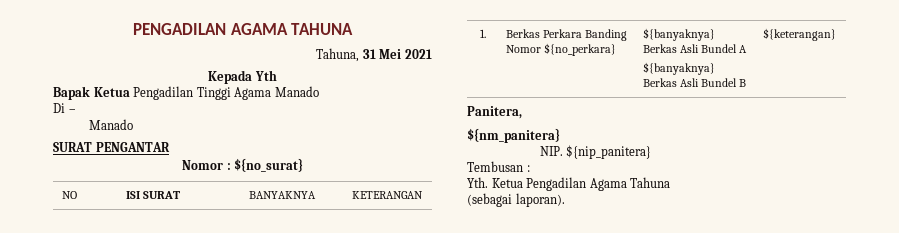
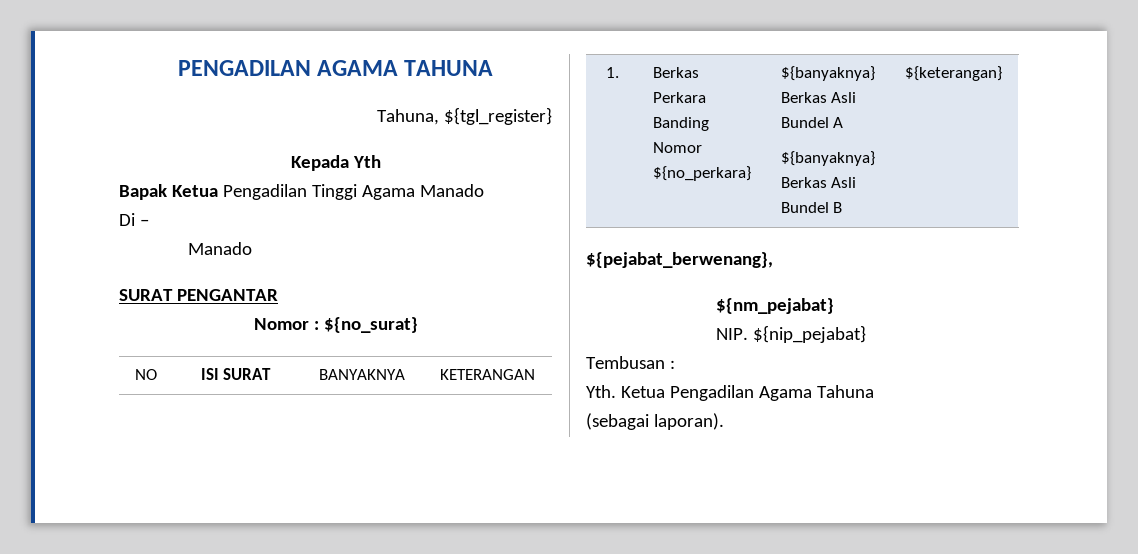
[362,49,432,59] 31 Mei 2021 -> [444,107,552,125] ${tgl_register}
[467,106,522,119] [467,128,560,143] Panitera, // ${nm_panitera} -> [586,252,773,268] [715,298,834,314] ${pejabat_berwenang}, // ${nm_pejabat}
[566,145,652,159] ${nip_panitera} -> [752,325,866,343] ${nip_pejabat}

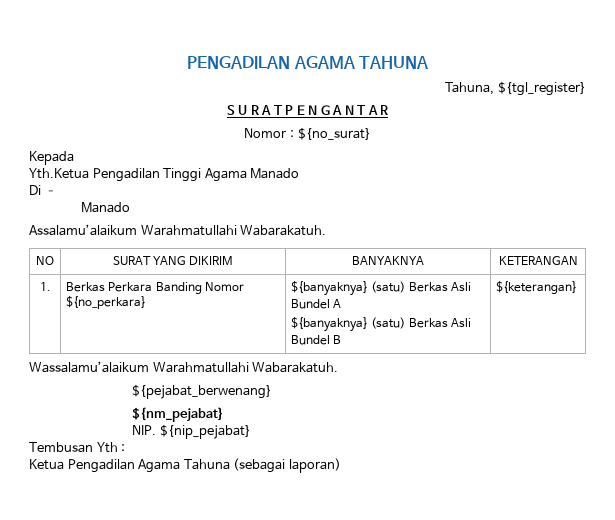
[290,155,381,171] [119,184,218,200] Kepada Yth // Bapak Ketua -> [226,105,389,115] [244,127,371,140] [29,151,74,165] [29,168,89,179] S U R A T P E N G A N T A R // Nomor : ${no_surat} // Kepada // Yth.Ketua
[119,289,278,301] [253,317,418,333] SURAT PENGANTAR // Nomor : ${no_surat} -> [29,224,327,236] Assalamu’alaikum Warahmatullahi Wabarakatuh.
[200,368,272,380] ISI SURAT -> [112,256,234,265] SURAT YANG DIKIRIM
(875, 73) none -> [371,281,406,293] (satu)
(875, 158) none -> [371,317,406,329] (satu)
[586,252,773,268] ${pejabat_berwenang}, -> [29,361,339,373] [132,384,273,399] Wassalamu’alaikum Warahmatullahi Wabarakatuh. // ${pejabat_berwenang}
(665, 362) none -> [96,442,118,453] Yth
[586,385,616,398] Yth. -> (126, 448) none
[586,413,724,430] // (sebagai laporan). -> [233,458,341,473] (sebagai laporan)

